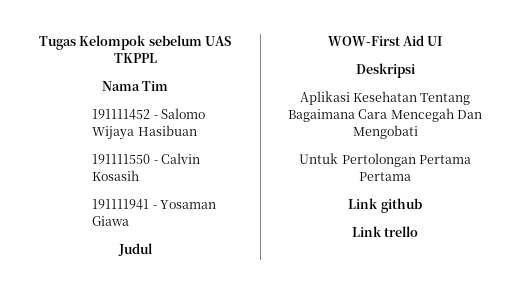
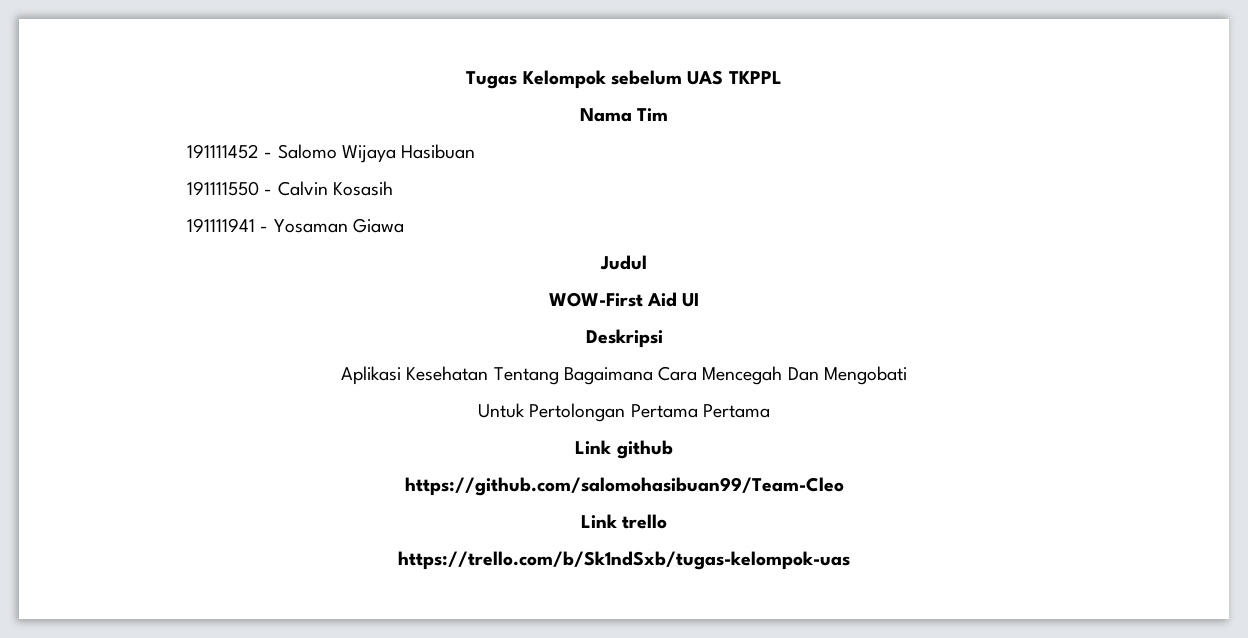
(422, 205) none -> [404,477,844,496] // https://github.com/salomohasibuan99/Team-Cleo
(419, 231) none -> [398,551,850,570] // https://trello.com/b/Sk1ndSxb/tugas-kelompok-uas

